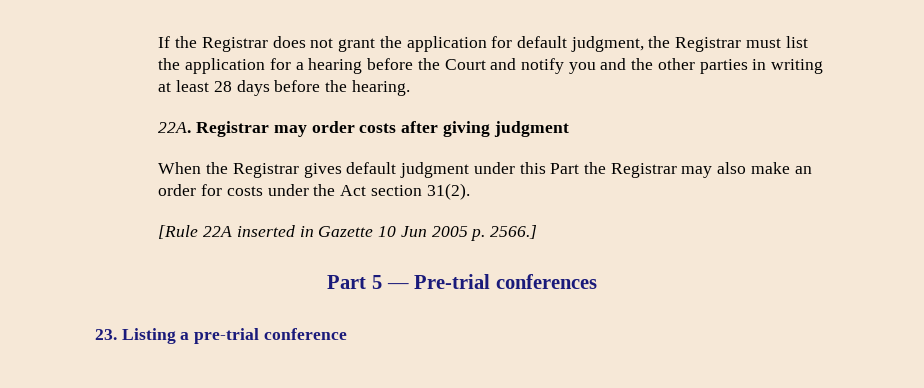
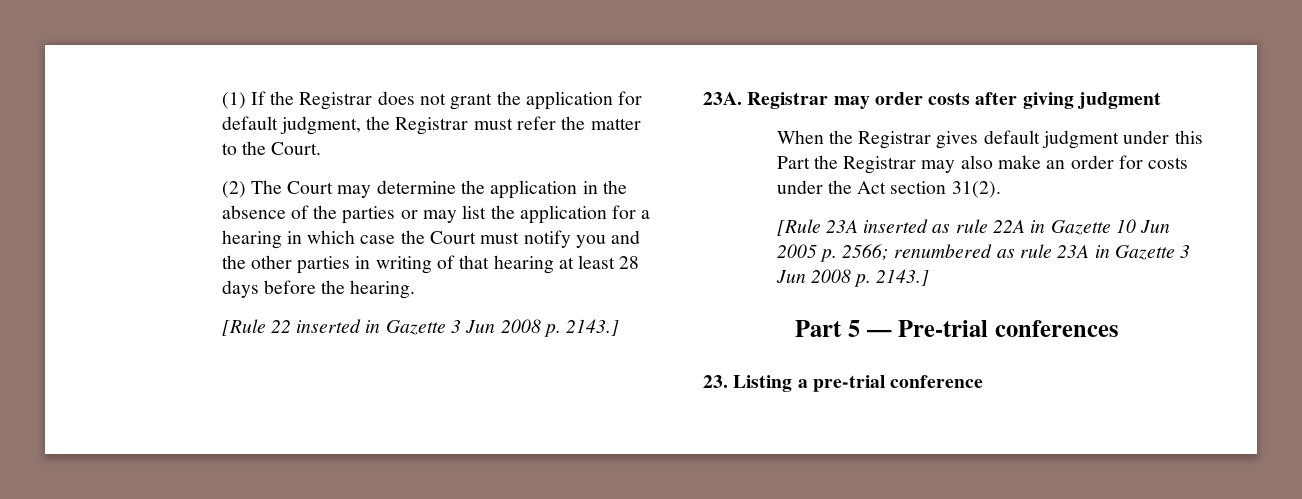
(158, 42) none -> [221,92,246,109] (1)
(781, 43) none -> [516,116,641,130] [221,141,322,155] [221,180,627,199] [221,205,457,224] refer the matter to the Court. // (2) The Court may determine the application in the absence of the parties or may
[367,58,414,70] before -> [286,230,396,244] in which case
[490,58,517,70] and -> [480,232,520,244] must
(824, 66) none -> [436,255,554,274] of that hearing
[158,122,192,133] 22A. -> [221,319,620,337] [703,92,742,105] [Rule 22 inserted in Gazette 3 Jun 2008 p. 2143.] // 23A.
[203,225,295,237] 22A inserted -> [825,219,1025,233] 23A inserted as rule 22A
[489,225,537,239] 2566.] -> [842,244,1191,261] [775,269,930,287] 2566; renumbered as rule 23A in Gazette 3 Jun 2008 p. 2143.]

